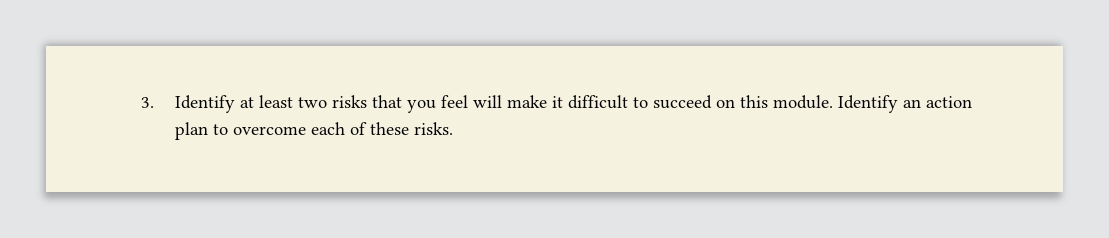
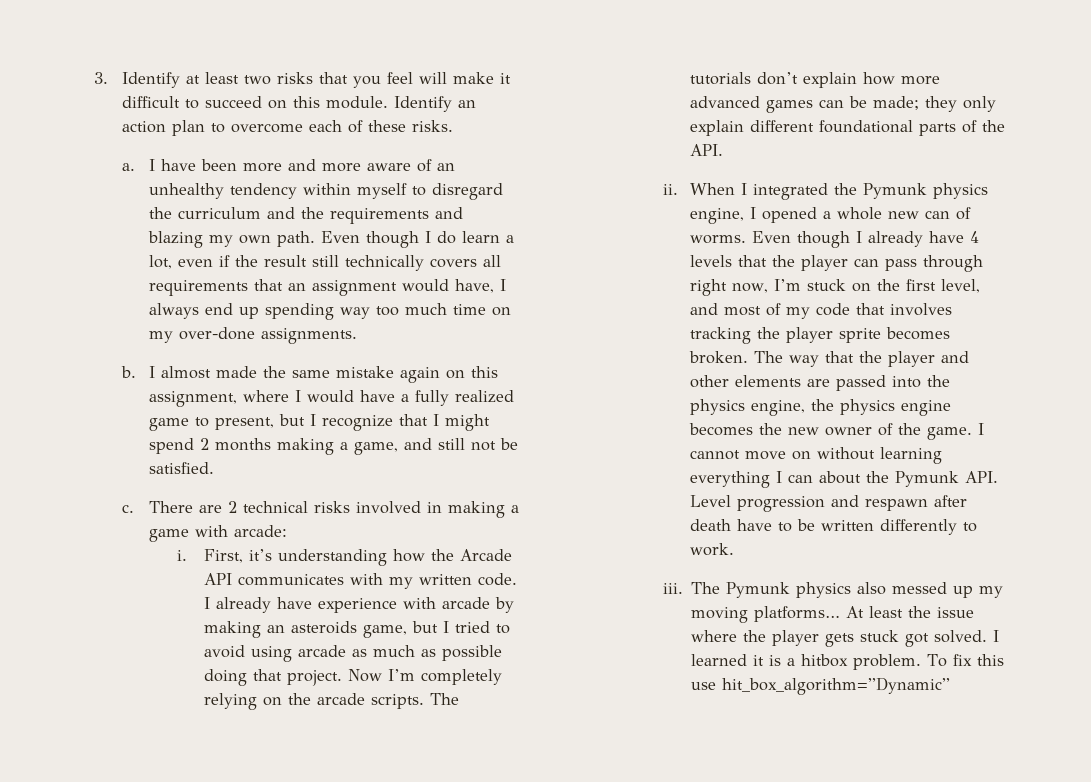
(454, 128) none -> [121,159,456,172] [149,183,504,200] [149,207,464,224] [148,231,515,248] [149,255,502,271] [149,279,507,296] [149,303,512,320] [149,327,358,344] [120,366,499,383] [149,390,515,407] [149,414,491,431] [149,438,519,455] [149,462,215,474] [121,501,520,518] [149,525,288,542] [176,549,513,566] [204,573,518,589] [204,597,515,613] [204,621,511,638] [204,645,503,662] [204,669,503,686] [204,693,460,710] [690,72,941,88] [690,96,997,113] [690,120,1006,136] [690,144,724,156] [662,183,989,200] [690,207,972,224] [690,231,980,248] [690,255,984,272] [690,279,981,296] [690,303,953,319] [690,327,951,344] [689,351,970,367] [690,375,951,391] [690,399,952,416] [689,423,985,440] [690,447,943,464] [690,471,999,488] [690,495,968,512] [690,519,978,535] [690,543,735,556] [662,582,1004,598] [691,606,975,623] [691,630,1000,647] [691,654,1005,670] [691,677,951,695] // a. I have been more and more aware of an unhealthy tendency within myself to disregard the curriculum and the requirements and blazing my own path. Even though I do learn a lot, even if the result still technically covers all requirements that an assignment would have, I always end up spending way too much time on my over-done assignments. // b. I almost made the same mistake again on this assignment, where I would have a fully realized game to present, but I recognize that I might spend 2 months making a game, and still not be satisfied. // c. There are 2 technical risks involved in making a game with arcade: // i. First, it’s understanding how the Arcade API communicates with my written code. I already have experience with arcade by making an asteroids game, but I tried to avoid using arcade as much as possible doing that project. Now I’m completely relying on the arcade scripts. The tutorials don’t explain how more advanced games can be made; they only explain different foundational parts of the API. // ii. When I integrated the Pymunk physics engine, I opened a whole new can of worms. Even though I already have 4 levels that the player can pass through right now, I’m stuck on the first level, and most of my code that involves tracking the player sprite becomes broken. The way that the player and other elements are passed into the physics engine, the physics engine becomes the new owner of the game. I cannot move on without learning everything I can about the Pymunk API. Level progression and respawn after death have to be written differently to work. // iii. The Pymunk physics also messed up my moving platforms… At least the issue where the player gets stuck got solved. I learned it is a hitbox problem. To fix this use hit_box_algorithm=”Dynamic”

